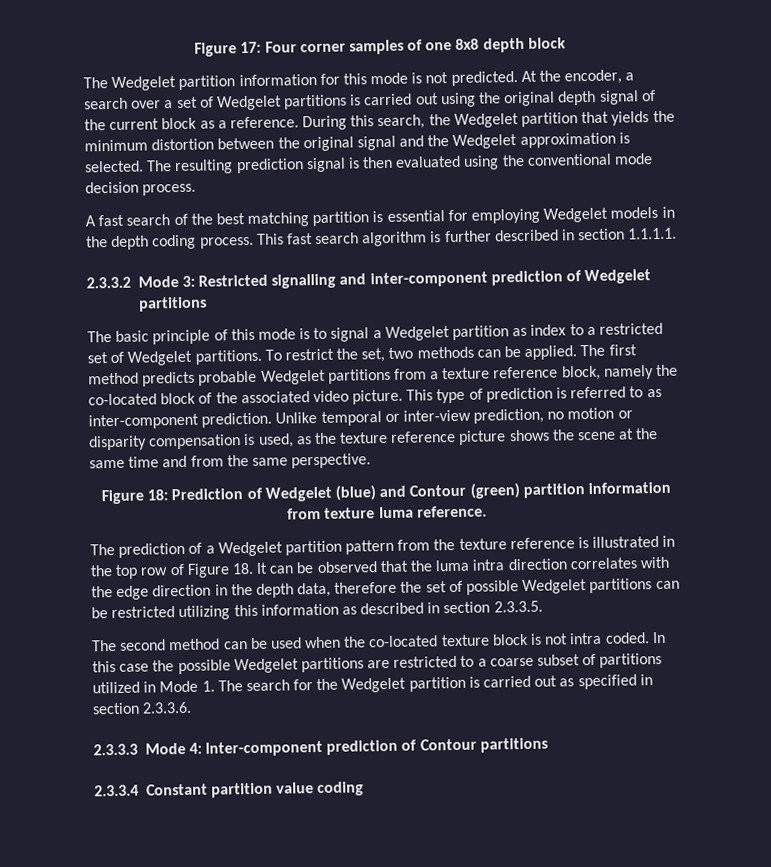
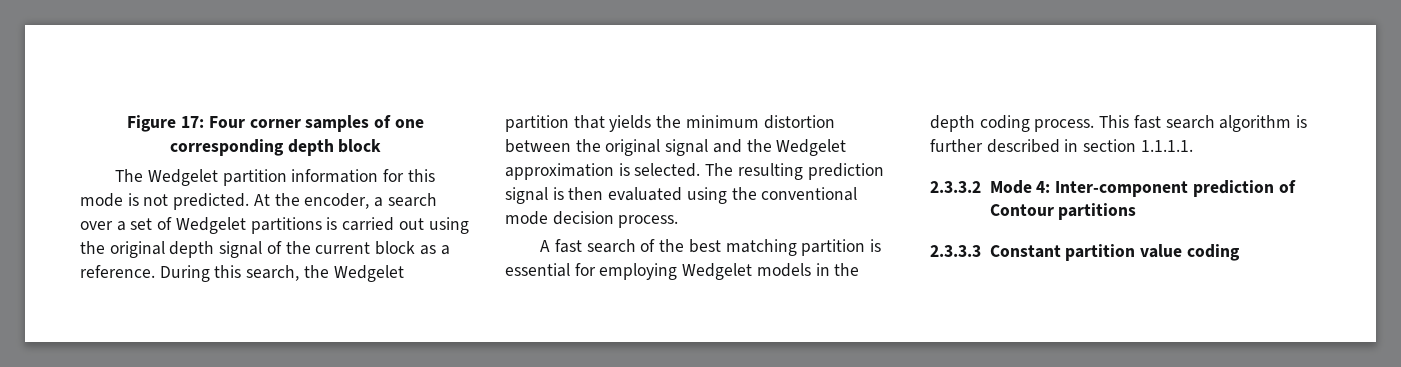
[455,38,480,50] 8x8 -> [169,139,284,156] corresponding
[181,269,652,289] [137,296,207,312] [87,322,663,345] [87,344,637,366] [88,364,679,387] [88,386,662,406] [88,407,633,430] [89,428,659,451] [89,453,372,469] [101,481,671,505] [287,505,487,520] [90,535,676,558] [90,556,670,579] [91,578,680,600] [91,600,543,621] [92,631,666,652] [92,652,663,675] [92,674,653,694] [92,701,193,715] [93,742,186,756] 3: Restricted signalling and inter-component prediction of Wedgelet partitions // The basic principle of this mode is to signal a Wedgelet partition as index to a restricted set of Wedgelet partitions. To restrict the set, two methods can be applied. The first method predicts probable Wedgelet partitions from a texture reference block, namely the co-located block of the associated video picture. This type of prediction is referred to as inter-component prediction. Unlike temporal or inter-view prediction, no motion or disparity compensation is used, as the texture reference picture shows the scene at the same time and from the same perspective. // Figure 18: Prediction of Wedgelet (blue) and Contour (green) partition information from texture luma reference. // The prediction of a Wedgelet partition pattern from the texture reference is illustrated in the top row of Figure 18. It can be observed that the luma intra direction correlates with the edge direction in the depth data, therefore the set of possible Wedgelet partitions can be restricted utilizing this information as described in section 2.3.3.5. // The second method can be used when the co-located texture block is not intra coded. In this case the possible Wedgelet partitions are restricted to a coarse subset of partitions utilized in Mode 1. The search for the Wedgelet partition is carried out as specified in section 2.3.3.6. // 2.3.3.3 Mode -> (1032, 187) none
[94,784,139,797] 2.3.3.4 -> [930,245,981,257] 2.3.3.3

